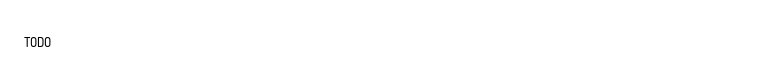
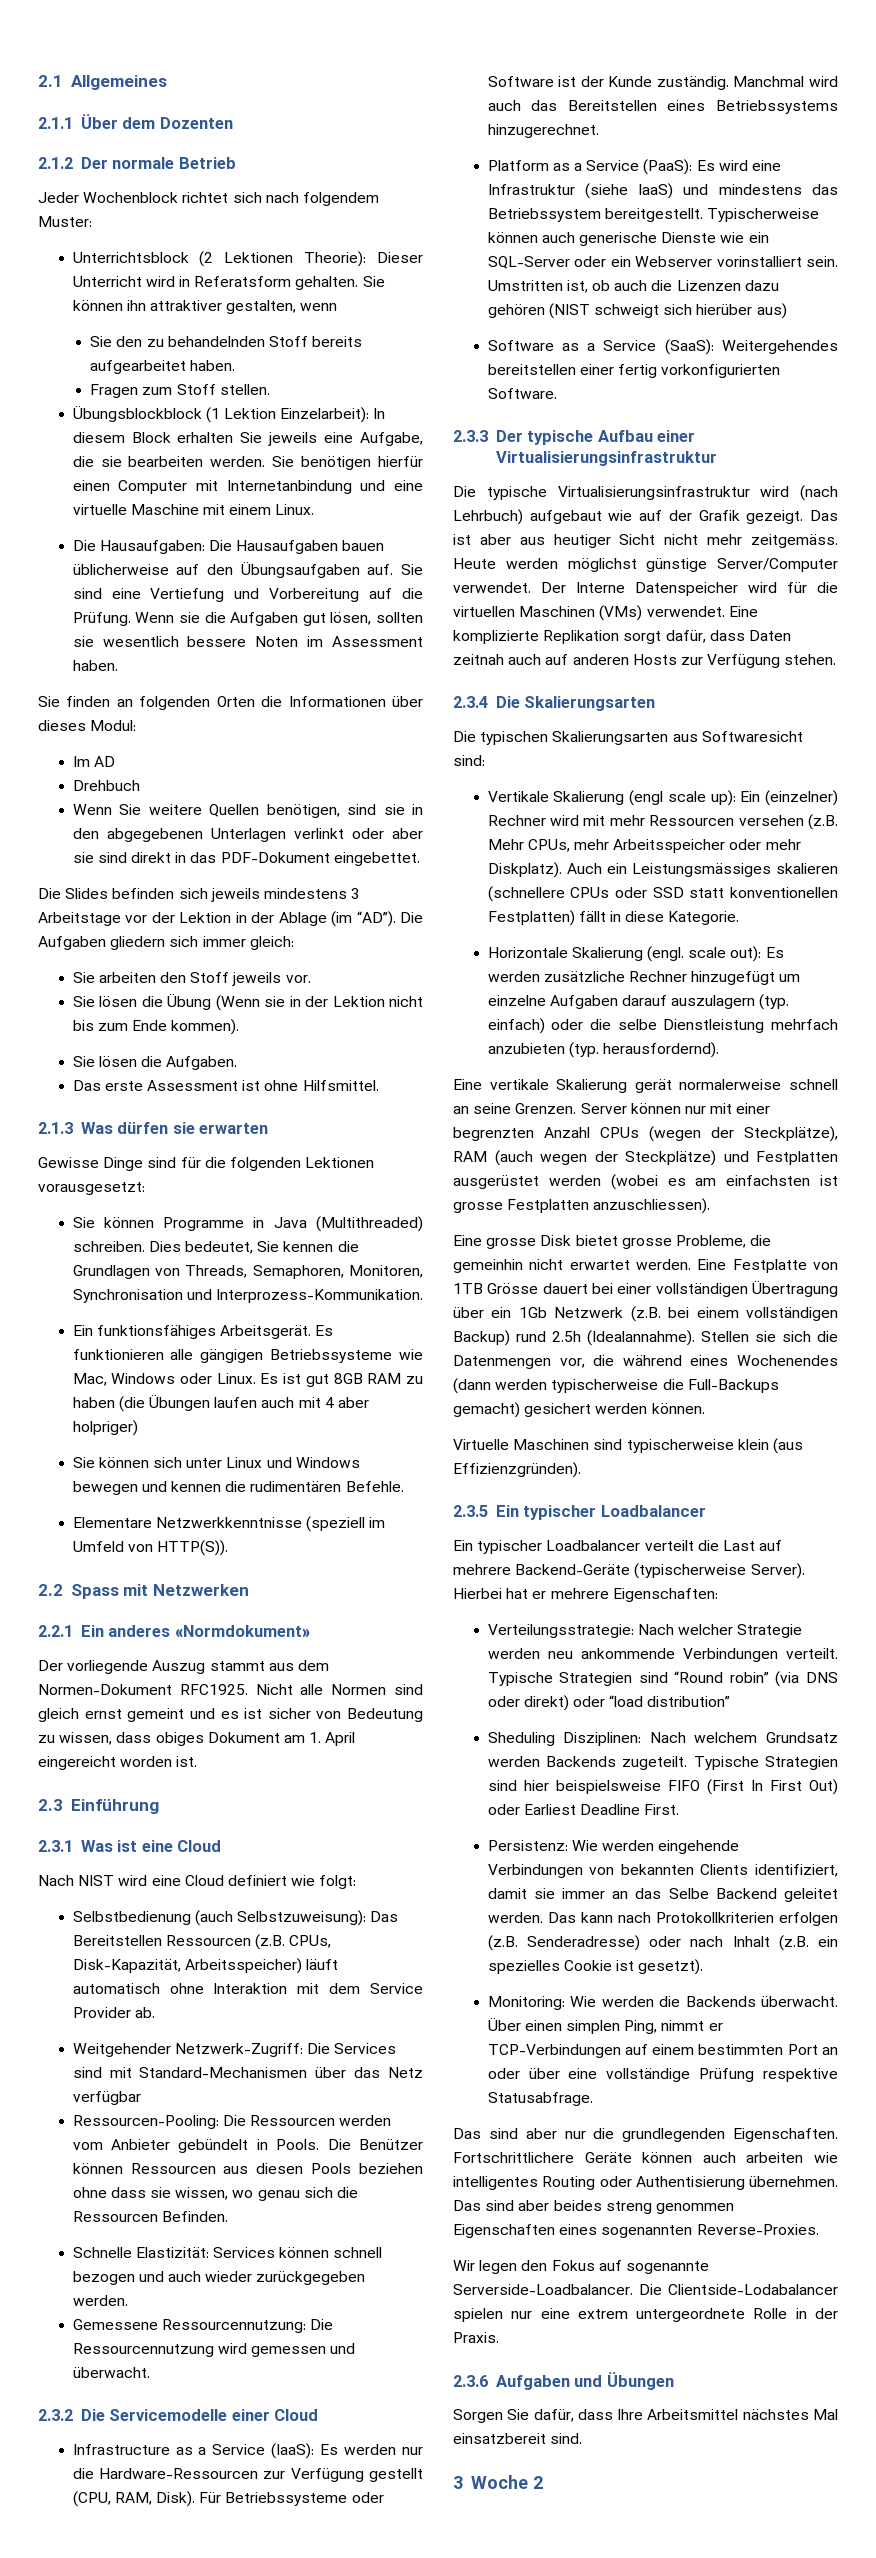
[24,37,51,47] TODO -> [38,75,167,90] [38,114,233,129] [38,157,236,169] [38,192,379,206] [38,216,92,227] [72,251,423,267] [72,276,385,290] [72,300,338,314] [90,336,363,347] [90,360,236,374] [90,384,270,398] [72,405,386,423] [72,432,423,446] [72,456,423,470] [72,480,424,494] [72,504,315,515] [72,540,385,554] [72,561,424,578] [72,588,423,602] [72,612,423,626] [72,636,423,647] [72,660,118,671] [38,696,423,710] [38,720,137,731] [72,756,115,767] [72,780,140,791] [72,804,424,818] [72,828,423,842] [72,852,420,866] [38,888,361,902] [38,911,424,927] [38,936,294,950] [72,972,311,986] [72,993,424,1011] [72,1019,240,1035] [72,1056,238,1070] [72,1080,379,1091] [38,1122,269,1134] [38,1157,375,1171] [38,1182,145,1195] [72,1216,423,1232] [72,1241,359,1254] [72,1265,423,1279] [72,1289,423,1303] [72,1325,334,1339] [72,1349,423,1363] [72,1373,423,1387] [72,1394,369,1412] [72,1420,138,1436] [72,1457,360,1468] [72,1481,404,1495] [72,1516,386,1532] [72,1540,228,1556] [38,1584,249,1599] [38,1625,310,1638] [38,1660,329,1674] [38,1684,424,1695] [38,1708,423,1722] [38,1732,356,1746] [38,1756,198,1770] [38,1799,159,1814] [38,1840,222,1852] [38,1875,357,1889] [72,1910,399,1926] [72,1934,332,1950] [72,1958,338,1974] [72,1983,423,1994] [72,2007,155,2018] [72,2043,397,2057] [72,2067,423,2078] [72,2091,141,2105] [72,2115,392,2129] [72,2139,423,2153] [72,2163,423,2174] [72,2187,358,2201] [72,2211,228,2222] [72,2247,383,2258] [72,2271,366,2285] [72,2295,128,2306] [72,2319,333,2333] [72,2343,356,2357] [72,2367,150,2378] [38,2409,319,2421] [72,2443,423,2459] [72,2468,423,2482] [72,2491,384,2507] [487,76,838,90] [487,100,838,114] [487,124,599,138] [487,159,781,175] [487,183,838,199] [487,208,819,222] [487,232,769,246] [487,256,838,269] [487,280,779,293] [487,303,787,319] [487,339,838,355] [487,364,781,378] [487,388,557,399] [453,430,696,445] [495,451,717,466] [453,485,838,501] [453,509,838,525] [453,534,838,548] [453,558,838,572] [453,582,838,596] [453,605,758,621] [453,630,791,644] [453,654,837,668] [453,696,656,711] [453,731,803,745] [453,755,485,766] [487,790,838,806] [487,814,838,830] [487,839,801,853] [487,862,838,878] [487,886,838,902] [487,910,740,926] [487,946,784,962] [487,971,801,985] [487,994,790,1010] [487,1018,838,1034] [487,1042,719,1058] [453,1079,838,1093] [453,1103,771,1114] [453,1126,838,1142] [453,1150,838,1166] [453,1174,838,1190] [453,1198,711,1214] [453,1235,772,1249] [453,1259,838,1273] [453,1280,838,1297] [453,1306,838,1322] [453,1330,838,1346] [453,1355,838,1369] [453,1378,779,1394] [453,1402,705,1418] [453,1438,803,1454] [453,1462,581,1478] [453,1505,706,1520] [453,1540,783,1554] [453,1563,805,1579] [453,1588,718,1602] [487,1624,803,1638] [487,1648,838,1662] [487,1671,838,1687] [487,1695,731,1711] [487,1732,838,1746] [487,1756,838,1770] [487,1779,838,1795] [487,1804,680,1815] [487,1840,740,1854] [487,1864,838,1878] [487,1888,838,1902] [487,1912,838,1926] [487,1935,838,1951] [487,1959,704,1975] [487,1996,838,2010] [487,2017,723,2034] [487,2044,838,2058] [487,2068,838,2082] [487,2092,593,2106] [453,2128,838,2142] [453,2152,838,2163] [453,2176,838,2190] [453,2200,734,2214] [453,2224,819,2238] [453,2260,709,2274] [453,2284,838,2295] [453,2308,838,2322] [453,2332,499,2343] [453,2372,674,2390] [453,2409,838,2423] [453,2433,583,2444] [453,2475,543,2489] 2.1 Allgemeines // 2.1.1 Über dem Dozenten // 2.1.2 Der normale Betrieb // Jeder Wochenblock richtet sich nach folgendem Muster: // Unterrichtsblock (2 Lektionen Theorie): Dieser Unterricht wird in Referatsform gehalten. Sie können ihn attraktiver gestalten, wenn // Sie den zu behandelnden Stoff bereits aufgearbeitet haben. // Fragen zum Stoff stellen. // Übungsblockblock (1 Lektion Einzelarbeit): In diesem Block erhalten Sie jeweils eine Aufgabe, die sie bearbeiten werden. Sie benötigen hierfür einen Computer mit Internetanbindung und eine virtuelle Maschine mit einem Linux. // Die Hausaufgaben: Die Hausaufgaben bauen üblicherweise auf den Übungsaufgaben auf. Sie sind eine Vertiefung und Vorbereitung auf die Prüfung. Wenn sie die Aufgaben gut lösen, sollten sie wesentlich bessere Noten im Assessment haben. // Sie finden an folgenden Orten die Informationen über dieses Modul: // Im AD // Drehbuch // Wenn Sie weitere Quellen benötigen, sind sie in den abgegebenen Unterlagen verlinkt oder aber sie sind direkt in das PDF-Dokument eingebettet. // Die Slides befinden sich jeweils mindestens 3 Arbeitstage vor der Lektion in der Ablage (im “AD”). Die Aufgaben gliedern sich immer gleich: // Sie arbeiten den Stoff jeweils vor. // Sie lösen die Übung (Wenn sie in der Lektion nicht bis zum Ende kommen). // Sie lösen die Aufgaben. // Das erste Assessment ist ohne Hilfsmittel. // 2.1.3 Was dürfen sie erwarten // Gewisse Dinge sind für die folgenden Lektionen vorausgesetzt: // Sie können Programme in Java (Multithreaded) schreiben. Dies bedeutet, Sie kennen die Grundlagen von Threads, Semaphoren, Monitoren, Synchronisation und Interprozess-Kommunikation. // Ein funktionsfähiges Arbeitsgerät. Es funktionieren alle gängigen Betriebssysteme wie Mac, Windows oder Linux. Es ist gut 8GB RAM zu haben (die Übungen laufen auch mit 4 aber holpriger) // Sie können sich unter Linux und Windows bewegen und kennen die rudimentären Befehle. // Elementare Netzwerkkenntnisse (speziell im Umfeld von HTTP(S)). // 2.2 Spass mit Netzwerken // 2.2.1 Ein anderes «Normdokument» // Der vorliegende Auszug stammt aus dem Normen-Dokument RFC1925. Nicht alle Normen sind gleich ernst gemeint und es ist sicher von Bedeutung zu wissen, dass obiges Dokument am 1. April eingereicht worden ist. // 2.3 Einführung // 2.3.1 Was ist eine Cloud // Nach NIST wird eine Cloud definiert wie folgt: // Selbstbedienung (auch Selbstzuweisung): Das Bereitstellen Ressourcen (z.B. CPUs, Disk-Kapazität, Arbeitsspeicher) läuft automatisch ohne Interaktion mit dem Service Provider ab. // Weitgehender Netzwerk-Zugriff: Die Services sind mit Standard-Mechanismen über das Netz verfügbar // Ressourcen-Pooling: Die Ressourcen werden vom Anbieter gebündelt in Pools. Die Benützer können Ressourcen aus diesen Pools beziehen ohne dass sie wissen, wo genau sich die Ressourcen Befinden. // Schnelle Elastizität: Services können schnell bezogen und auch wieder zurückgegeben werden. // Gemessene Ressourcennutzung: Die Ressourcennutzung wird gemessen und überwacht. // 2.3.2 Die Servicemodelle einer Cloud // Infrastructure as a Service (IaaS): Es werden nur die Hardware-Ressourcen zur Verfügung gestellt (CPU, RAM, Disk). Für Betriebssysteme oder Software ist der Kunde zuständig. Manchmal wird auch das Bereitstellen eines Betriebssystems hinzugerechnet. // Platform as a Service (PaaS): Es wird eine Infrastruktur (siehe IaaS) und mindestens das Betriebssystem bereitgestellt. Typischerweise können auch generische Dienste wie ein SQL-Server oder ein Webserver vorinstalliert sein. Umstritten ist, ob auch die Lizenzen dazu gehören (NIST schweigt sich hierüber aus) // Software as a Service (SaaS): Weitergehendes bereitstellen einer fertig vorkonfigurierten Software. // 2.3.3 Der typische Aufbau einer Virtualisierungsinfrastruktur // Die typische Virtualisierungsinfrastruktur wird (nach Lehrbuch) aufgebaut wie auf der Grafik gezeigt. Das ist aber aus heutiger Sicht nicht mehr zeitgemäss. Heute werden möglichst günstige Server/Computer verwendet. Der Interne Datenspeicher wird für die virtuellen Maschinen (VMs) verwendet. Eine komplizierte Replikation sorgt dafür, dass Daten zeitnah auch auf anderen Hosts zur Verfügung stehen. // 2.3.4 Die Skalierungsarten // Die typischen Skalierungsarten aus Softwaresicht sind: // Vertikale Skalierung (engl scale up): Ein (einzelner) Rechner wird mit mehr Ressourcen versehen (z.B. Mehr CPUs, mehr Arbeitsspeicher oder mehr Diskplatz). Auch ein Leistungsmässiges skalieren (schnellere CPUs oder SSD statt konventionellen Festplatten) fällt in diese Kategorie. // Horizontale Skalierung (engl. scale out): Es werden zusätzliche Rechner hinzugefügt um einzelne Aufgaben darauf auszulagern (typ. einfach) oder die selbe Dienstleistung mehrfach anzubieten (typ. herausfordernd). // Eine vertikale Skalierung gerät normalerweise schnell an seine Grenzen. Server können nur mit einer begrenzten Anzahl CPUs (wegen der Steckplätze), RAM (auch wegen der Steckplätze) und Festplatten ausgerüstet werden (wobei es am einfachsten ist grosse Festplatten anzuschliessen). // Eine grosse Disk bietet grosse Probleme, die gemeinhin nicht erwartet werden. Eine Festplatte von 1TB Grösse dauert bei einer vollständigen Übertragung über ein 1Gb Netzwerk (z.B. bei einem vollständigen Backup) rund 2.5h (Idealannahme). Stellen sie sich die Datenmengen vor, die während eines Wochenendes (dann werden typischerweise die Full-Backups gemacht) gesichert werden können. // Virtuelle Maschinen sind typischerweise klein (aus Effizienzgründen). // 2.3.5 Ein typischer Loadbalancer // Ein typischer Loadbalancer verteilt die Last auf mehrere Backend-Geräte (typischerweise Server). Hierbei hat er mehrere Eigenschaften: // Verteilungsstrategie: Nach welcher Strategie werden neu ankommende Verbindungen verteilt. Typische Strategien sind “Round robin” (via DNS oder direkt) oder “load distribution” // Sheduling Disziplinen: Nach welchem Grundsatz werden Backends zugeteilt. Typische Strategien sind hier beispielsweise FIFO (First In First Out) oder Earliest Deadline First. // Persistenz: Wie werden eingehende Verbindungen von bekannten Clients identifiziert, damit sie immer an das Selbe Backend geleitet werden. Das kann nach Protokollkriterien erfolgen (z.B. Senderadresse) oder nach Inhalt (z.B. ein spezielles Cookie ist gesetzt). // Monitoring: Wie werden die Backends überwacht. Über einen simplen Ping, nimmt er TCP-Verbindungen auf einem bestimmten Port an oder über eine vollständige Prüfung respektive Statusabfrage. // Das sind aber nur die grundlegenden Eigenschaften. Fortschrittlichere Geräte können auch arbeiten wie intelligentes Routing oder Authentisierung übernehmen. Das sind aber beides streng genommen Eigenschaften eines sogenannten Reverse-Proxies. // Wir legen den Fokus auf sogenannte Serverside-Loadbalancer. Die Clientside-Lodabalancer spielen nur eine extrem untergeordnete Rolle in der Praxis. // 2.3.6 Aufgaben und Übungen // Sorgen Sie dafür, dass Ihre Arbeitsmittel nächstes Mal einsatzbereit sind. // 3 Woche 2

